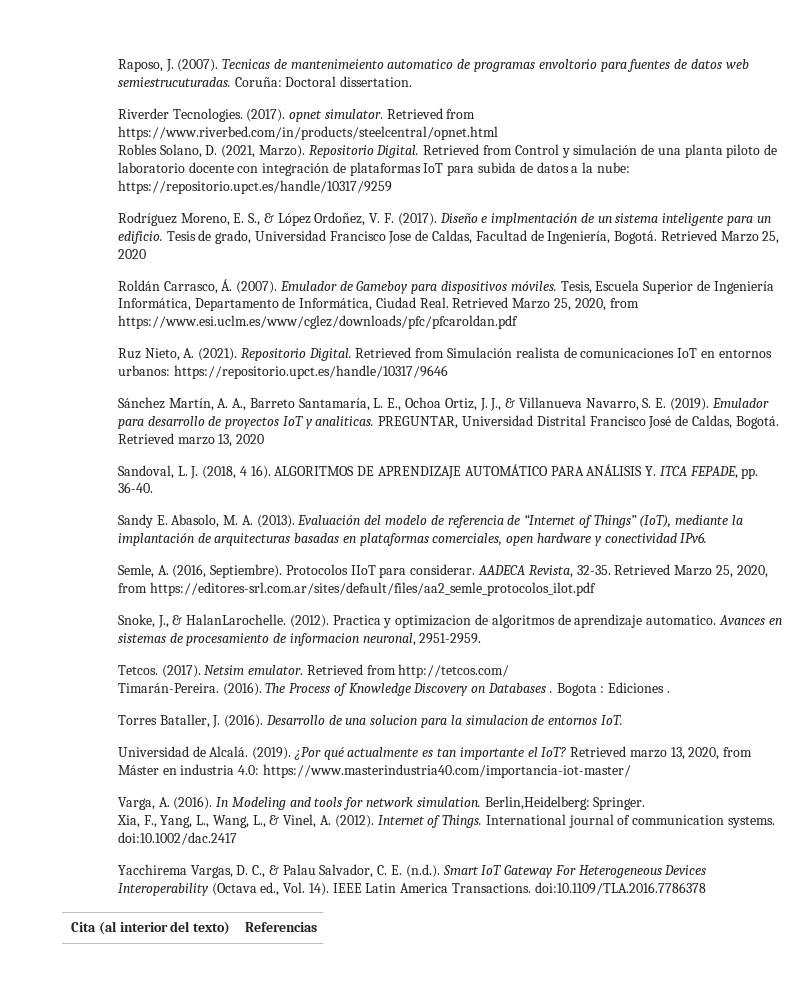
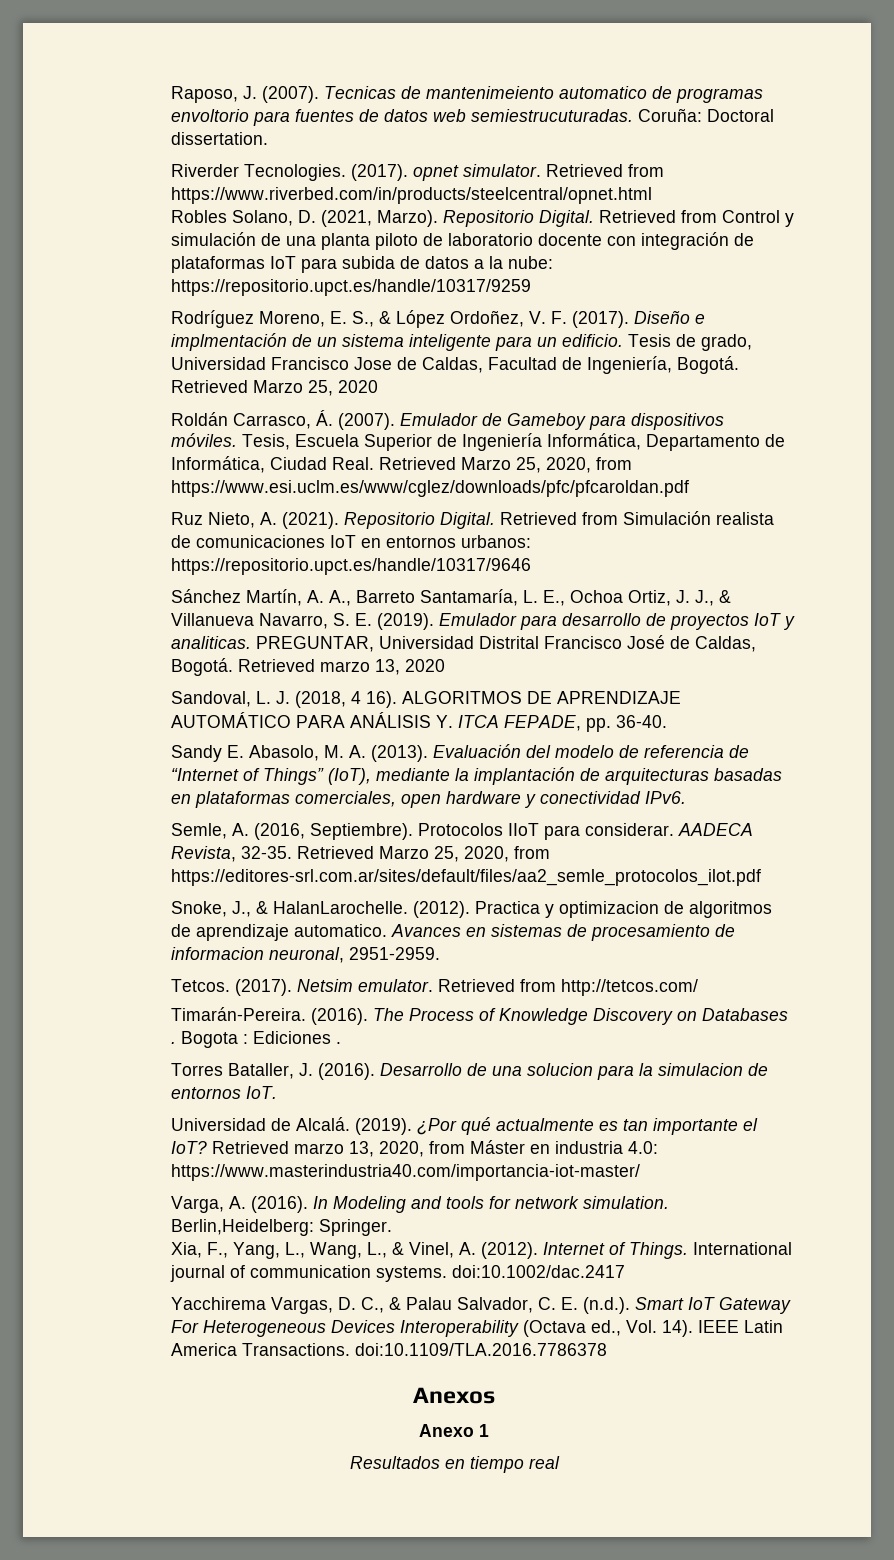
[70,921,231,935] [244,922,317,932] // Cita (al interior del texto) | Referencias -> [413,1387,495,1404] [419,1424,489,1437] [349,1456,560,1473] // Anexos // Anexo 1 // Resultados en tiempo real

